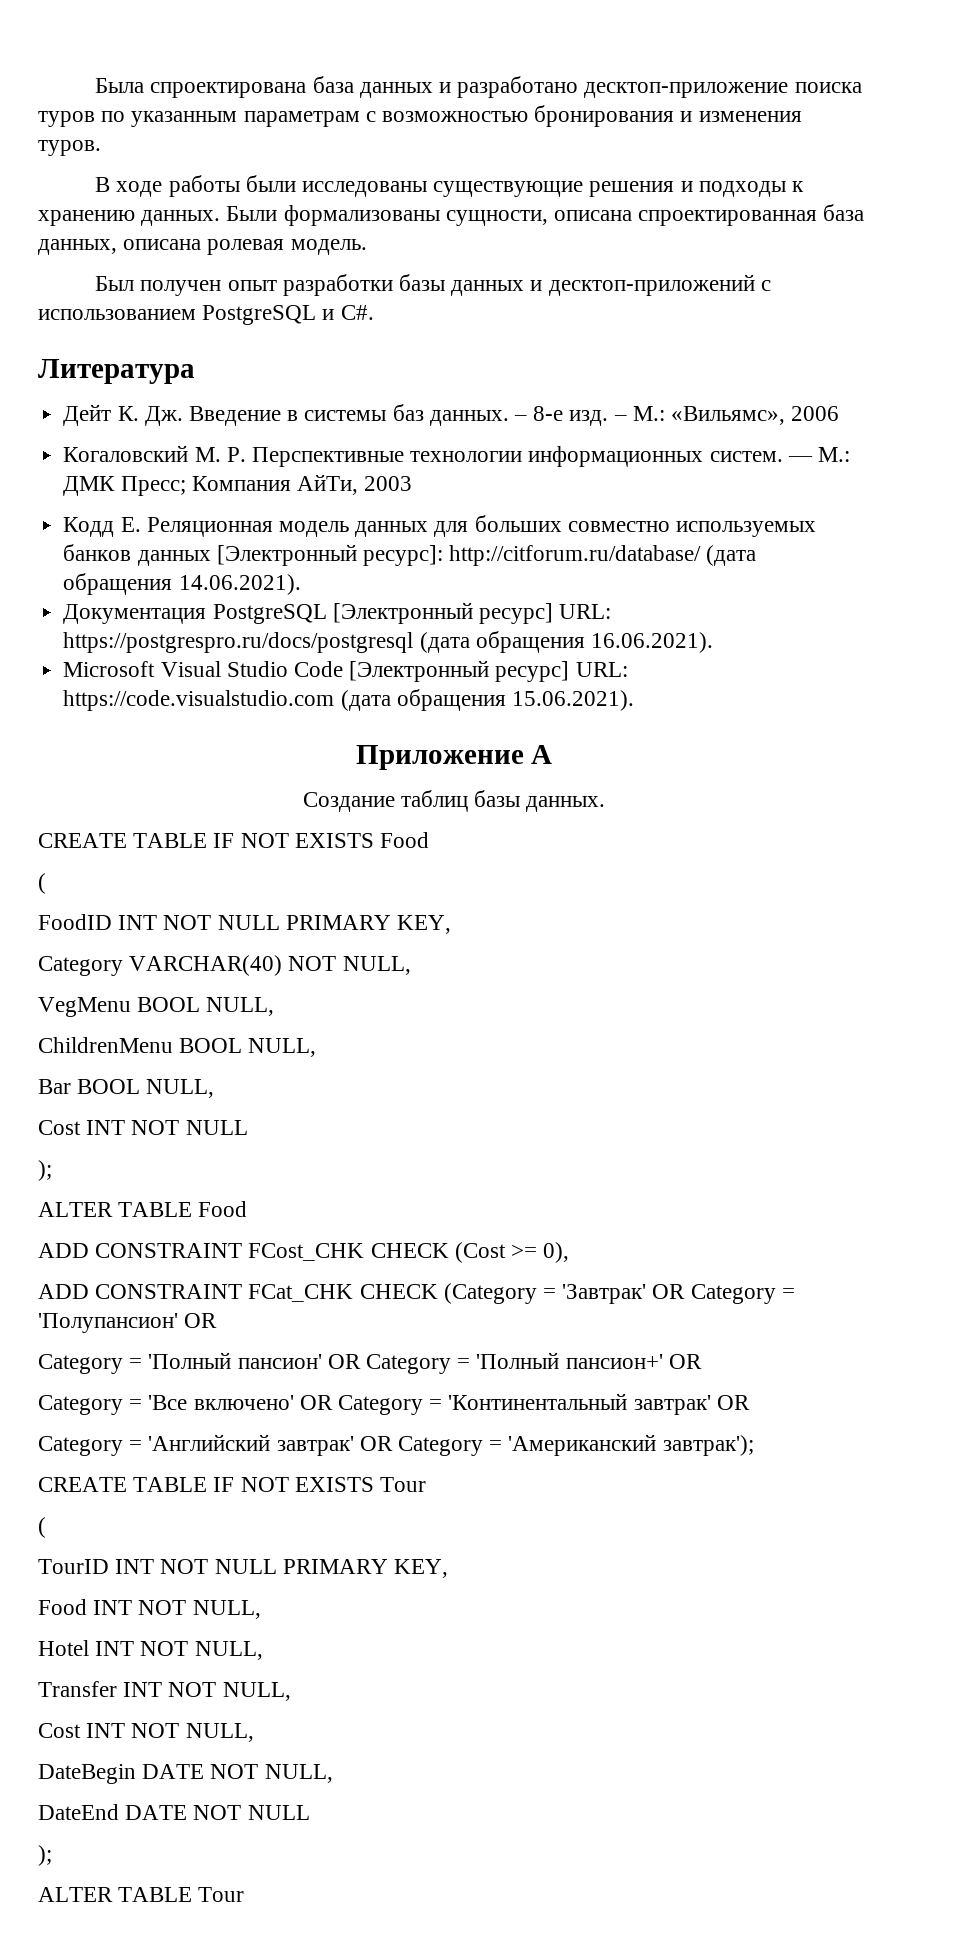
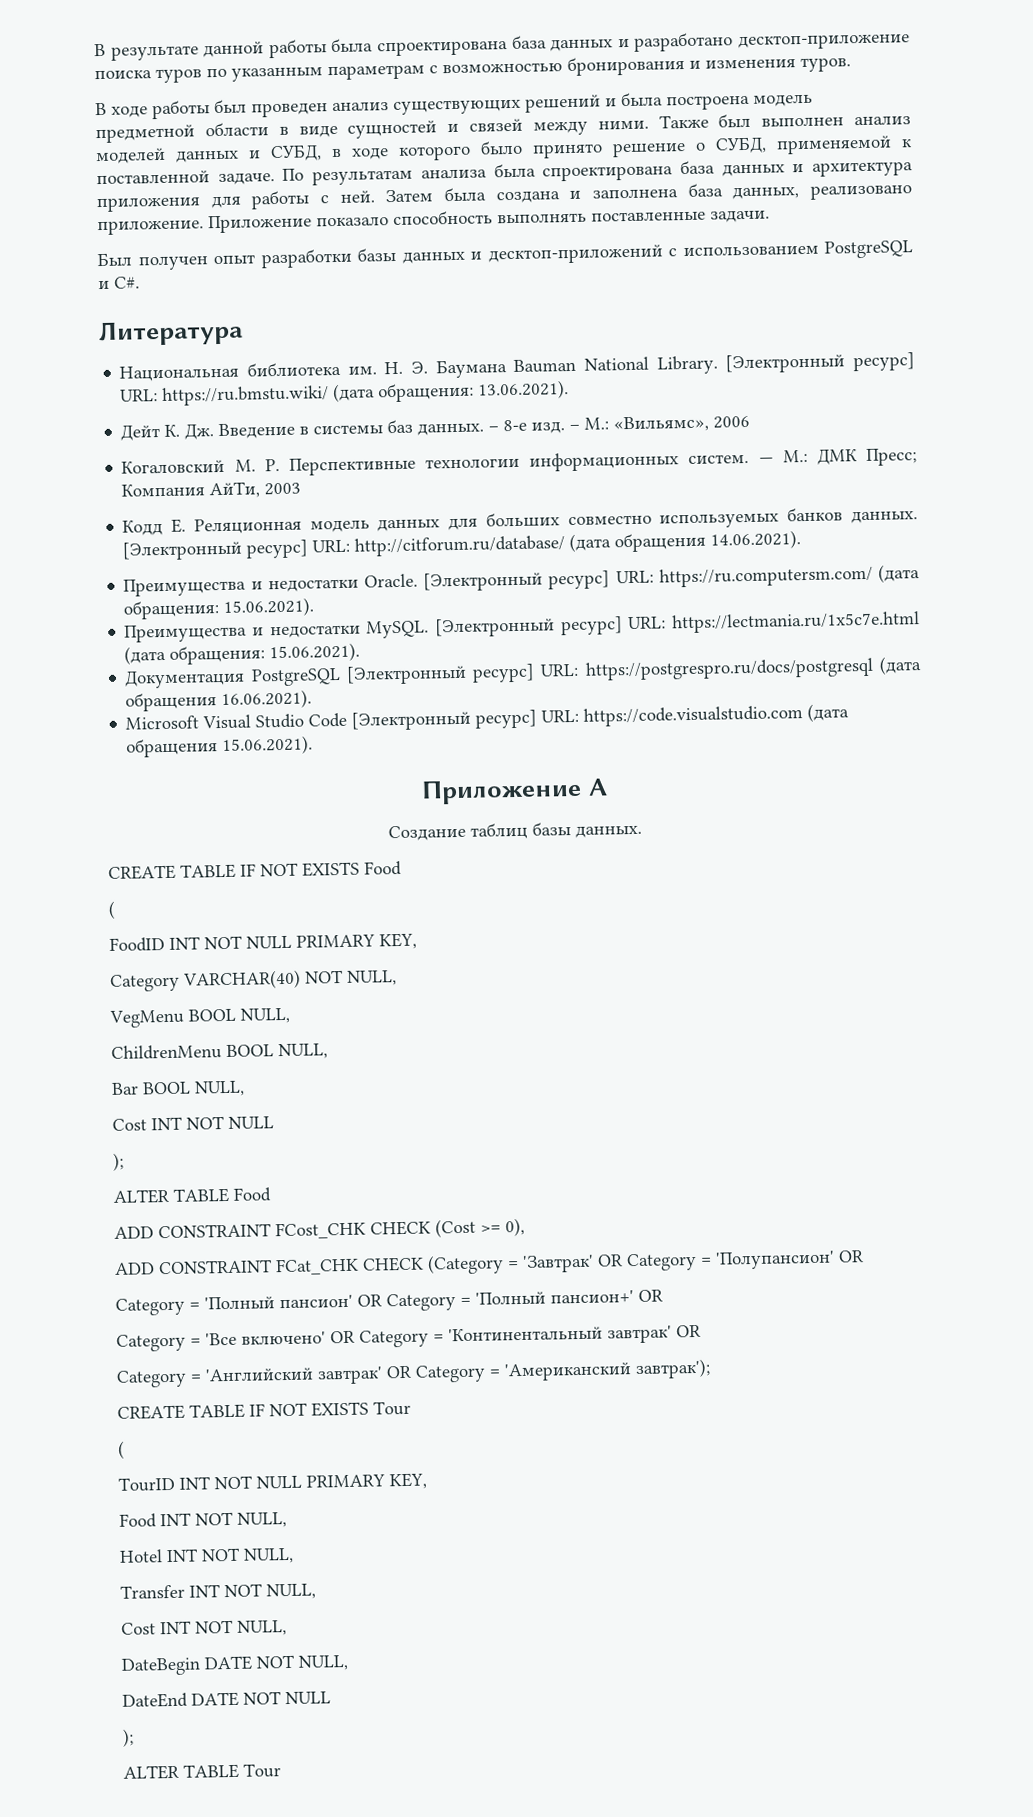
[95,78,145,93] Была -> [94,38,374,61] В результате данной работы была
[245,175,805,197] [38,204,865,226] [38,239,367,255] были исследованы существующие решения и подходы к хранению данных. Были формализованы сущности, описана спроектированная база данных, описана ролевая модель. -> [214,92,813,118] [95,113,912,144] [95,135,913,165] [96,160,914,186] [96,183,912,213] [97,209,770,236] был проведен анализ существующих решений и была построена модель предметной области в виде сущностей и связей между ними. Также был выполнен анализ моделей данных и СУБД, в ходе которого было принято решение о СУБД, применяемой к поставленной задаче. По результатам анализа была спроектирована база данных и архитектура приложения для работы с ней. Затем была создана и заполнена база данных, реализовано приложение. Приложение показало способность выполнять поставленные задачи.
(195, 371) none -> [119,352,915,382] [120,380,570,406] // Национальная библиотека им. Н. Э. Баумана Bauman National Library. [Электронный ресурс] URL: https://ru.bmstu.wiki/ (дата обращения: 13.06.2021).
[137,544,443,566] данных [Электронный ресурс]: -> [850,510,918,524] [122,539,351,561] данных. [Электронный ресурс] URL:
(301, 584) none -> [123,564,920,597] [123,597,315,620] [124,611,920,643] [124,642,361,665] // Преимущества и недостатки Oracle. [Электронный ресурс] URL: https://ru.computersm.com/ (дата обращения: 15.06.2021). // Преимущества и недостатки MySQL. [Электронный ресурс] URL: https://lectmania.ru/1x5c7e.html (дата обращения: 15.06.2021).

